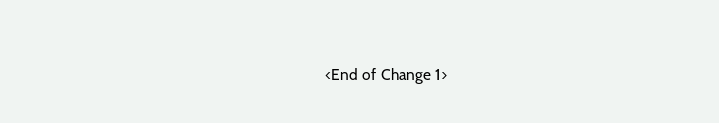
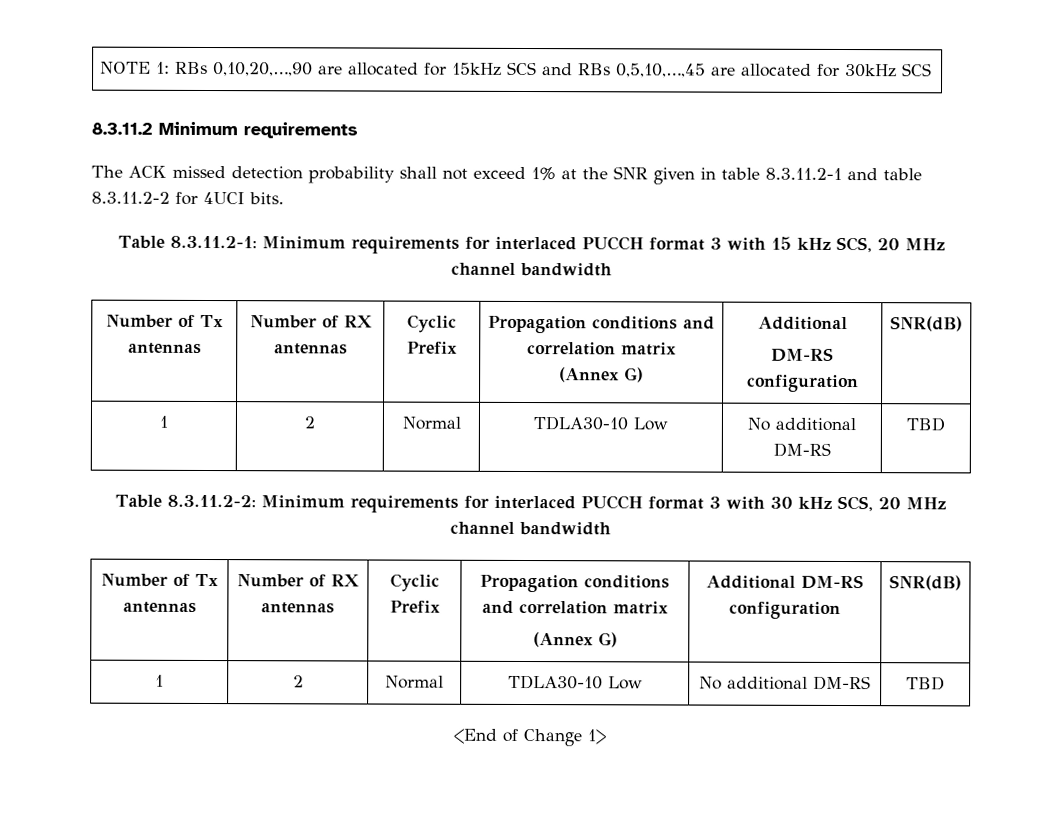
(325, 74) none -> [99,61,932,78] [91,121,358,139] [91,165,922,185] [91,191,284,205] [118,235,945,254] [451,262,612,277] [106,314,224,328] [127,342,202,354] [249,315,373,329] [273,343,348,355] [407,314,457,333] [407,341,458,354] [488,315,715,334] [527,342,677,356] [559,367,644,383] [757,316,848,331] [771,347,834,362] [746,374,859,393] [890,316,963,332] [159,415,168,428] [304,416,315,429] [401,416,461,430] [533,416,668,431] [747,417,856,432] [772,442,831,457] [906,417,945,432] [115,494,946,513] [450,521,611,536] [101,573,219,587] [122,601,197,613] [237,574,360,588] [261,602,335,614] [389,573,440,592] [389,600,441,613] [480,574,670,593] [482,600,669,615] [532,632,618,648] [706,574,864,590] [729,601,841,619] [889,575,962,591] [155,674,164,687] [292,675,304,688] [385,675,444,689] [507,674,643,690] [699,675,871,691] [906,676,945,691] NOTE 1: RBs 0,10,20,…,90 are allocated for 15kHz SCS and RBs 0,5,10,…,45 are allocated for 30kHz SCS // 8.3.11.2 Minimum requirements // The ACK missed detection probability shall not exceed 1% at the SNR given in table 8.3.11.2-1 and table 8.3.11.2-2 for 4UCI bits. // Table 8.3.11.2-1: Minimum requirements for interlaced PUCCH format 3 with 15 kHz SCS, 20 MHz channel bandwidth // Number of Tx antennas | Number of RX antennas | Cyclic Prefix | Propagation conditions and correlation matrix // (Annex G) | Additional // DM-RS configuration | SNR(dB) // 1 | 2 | Normal | TDLA30-10 Low | No additional DM-RS | TBD // Table 8.3.11.2-2: Minimum requirements for interlaced PUCCH format 3 with 30 kHz SCS, 20 MHz channel bandwidth // Number of Tx antennas | Number of RX antennas | Cyclic Prefix | Propagation conditions and correlation matrix // (Annex G) | Additional DM-RS configuration | SNR(dB) // 1 | 2 | Normal | TDLA30-10 Low | No additional DM-RS | TBD //

